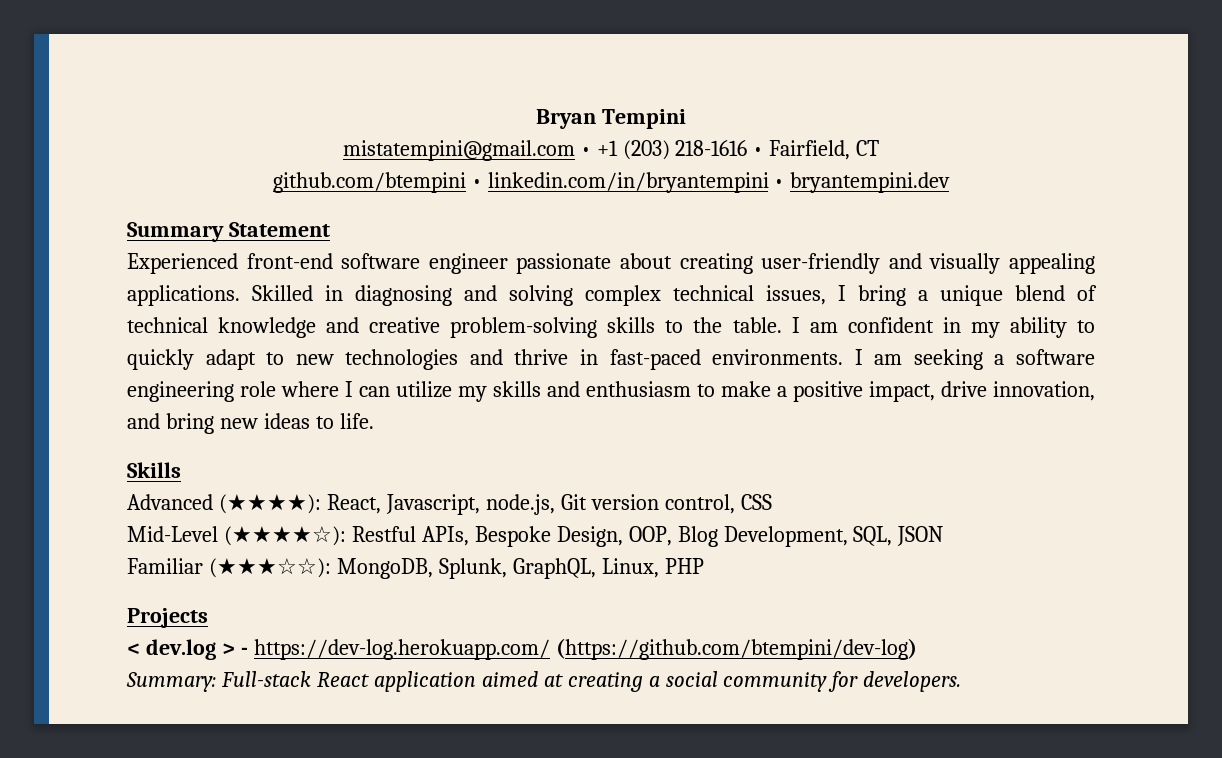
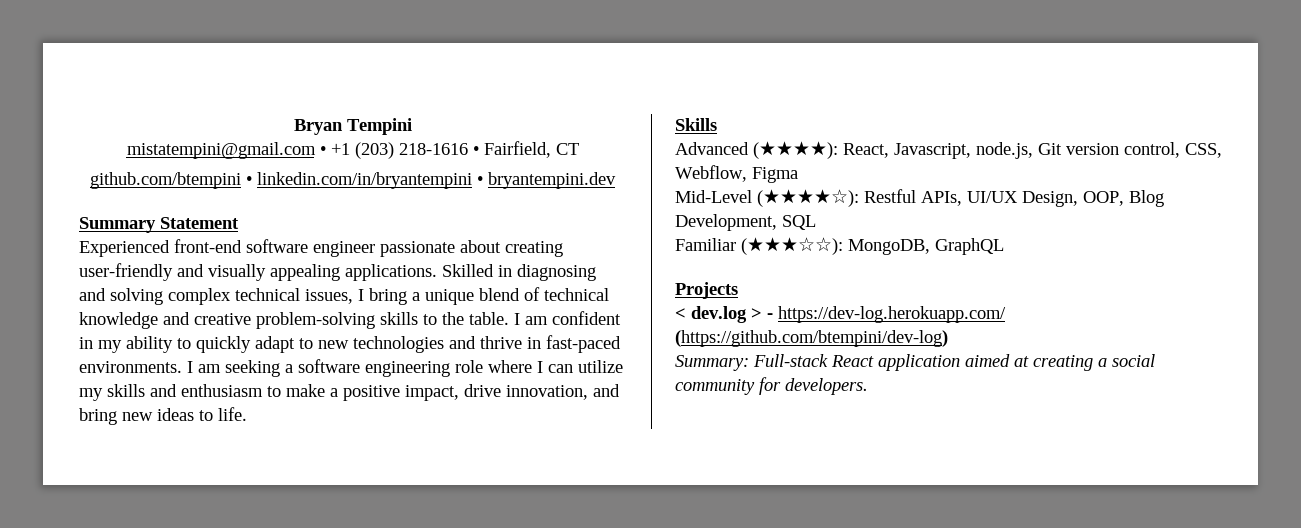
[740,494,772,510] CSS -> [1185,143,1222,158] [675,165,798,183] CSS, Webflow, Figma
[474,526,551,547] Bespoke -> [967,191,1018,203] UI/UX
[853,526,944,546] SQL, JSON -> [782,215,816,230] SQL
[438,558,704,579] Splunk, GraphQL, Linux, PHP -> [935,238,1004,255] GraphQL

